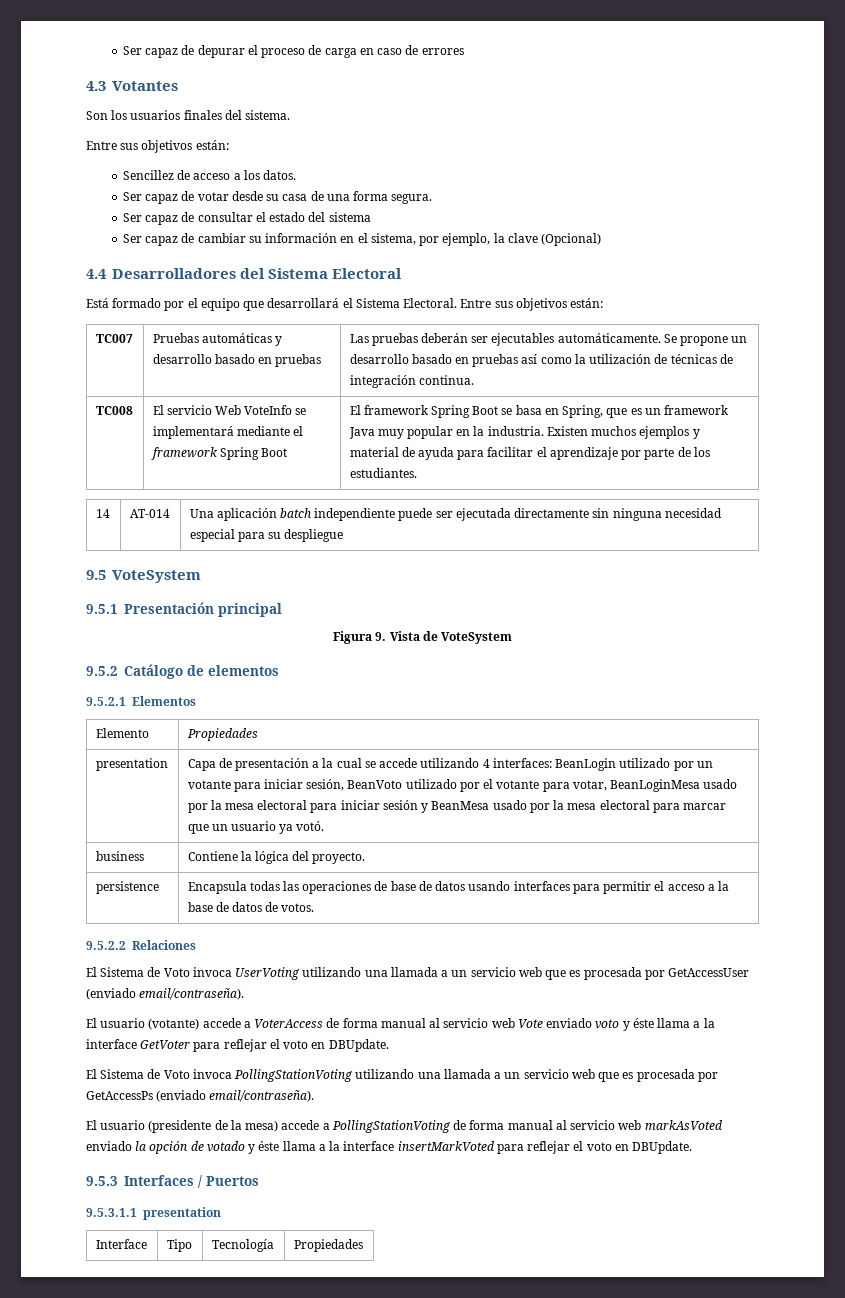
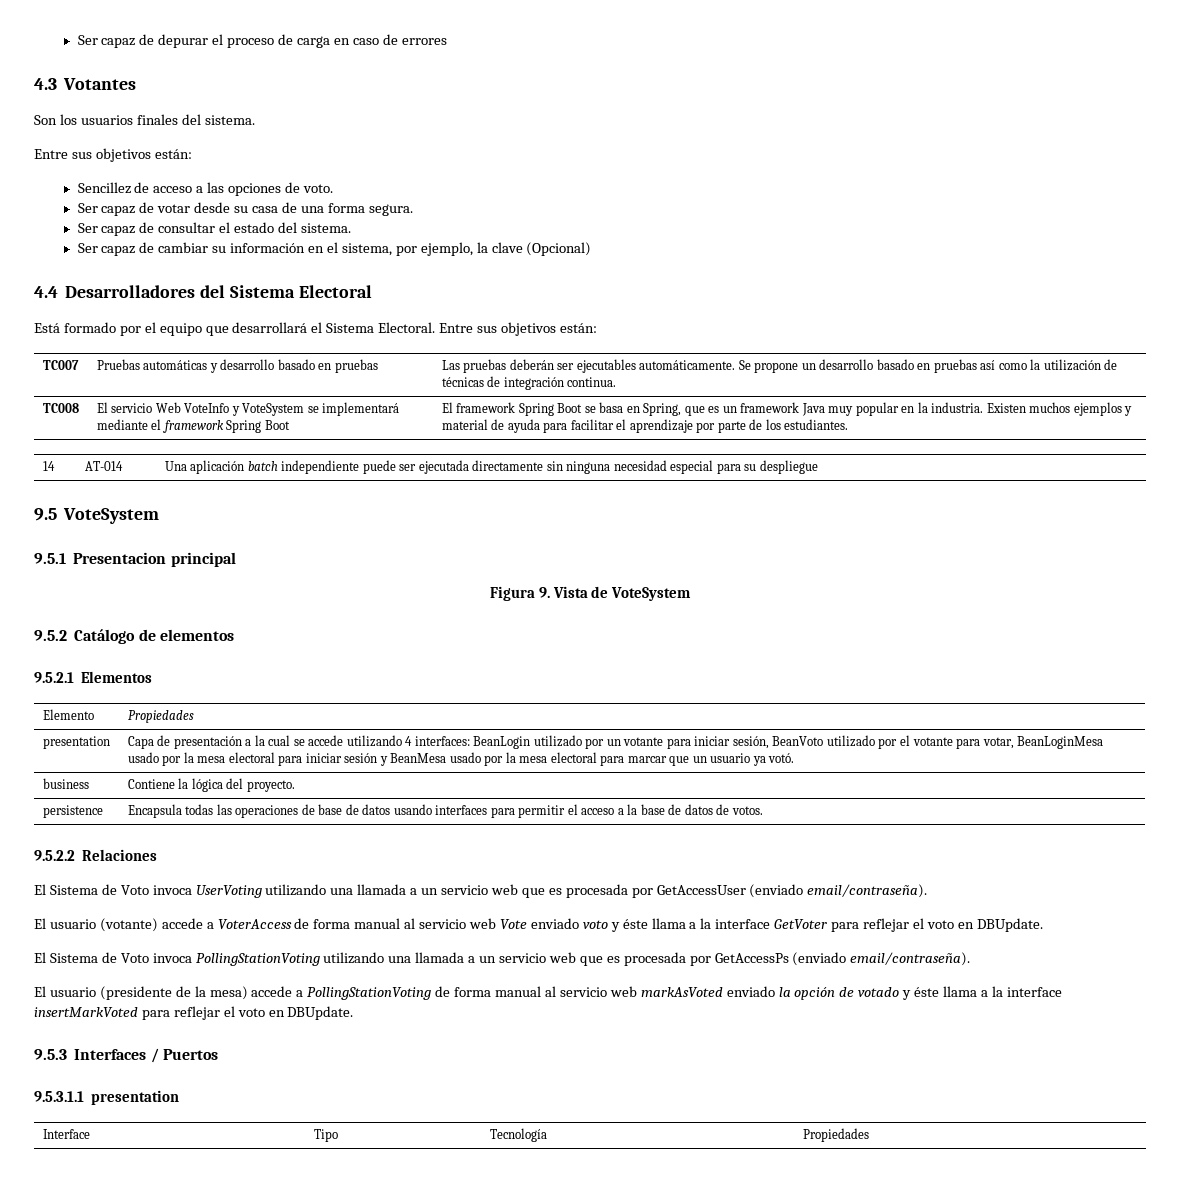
[243,170,297,180] los datos. -> [207,182,333,196] las opciones de voto.
[328,212,371,222] sistema -> [300,223,351,233] sistema.
(293, 410) none -> [231,403,305,416] y VoteSystem
[124,602,214,614] Presentación -> [73,552,167,564] Presentacion

